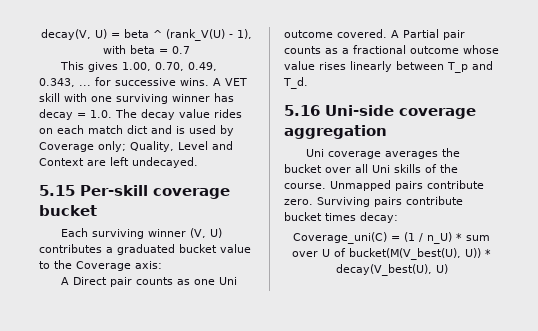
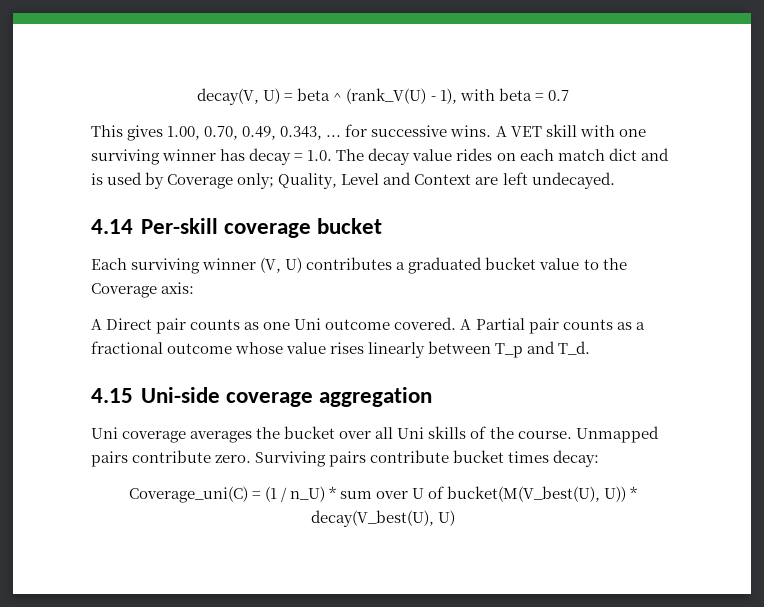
[39,185,75,196] 5.15 -> [91,219,133,234] 4.14
[284,105,320,116] 5.16 -> [91,388,133,403] 4.15

